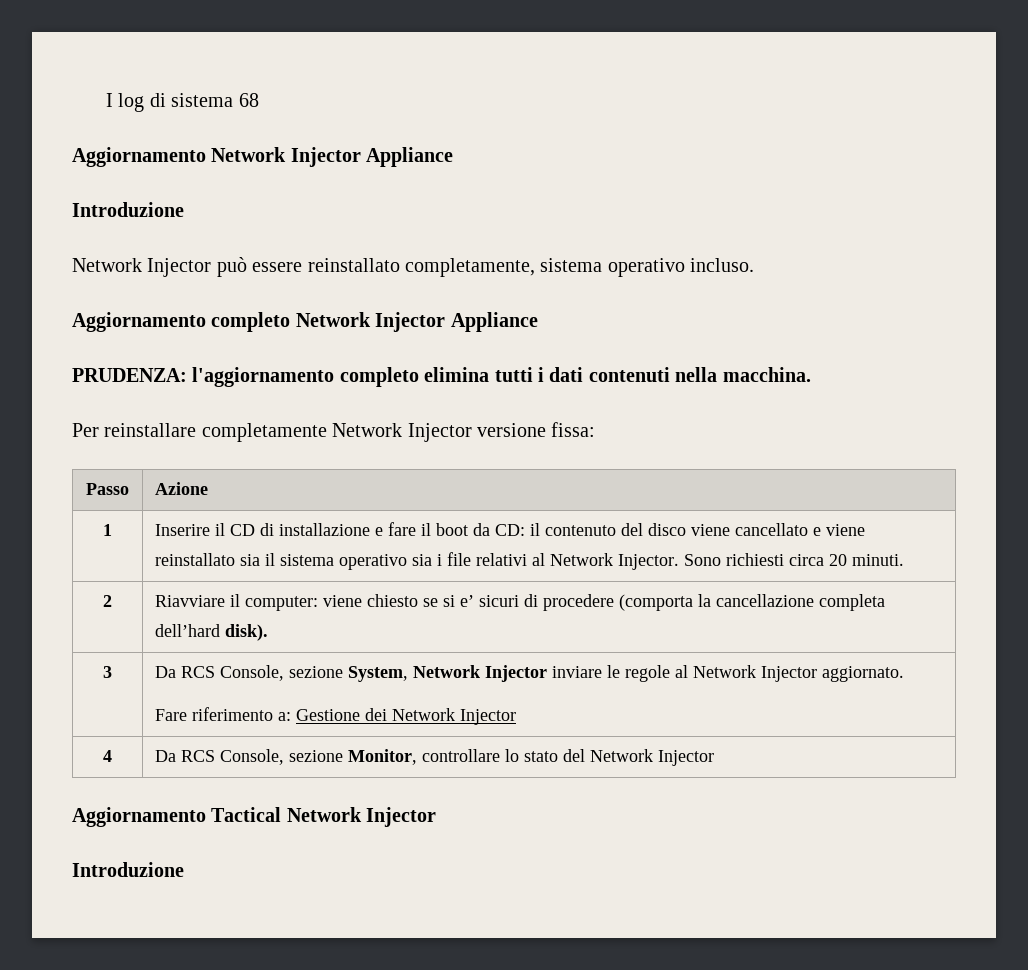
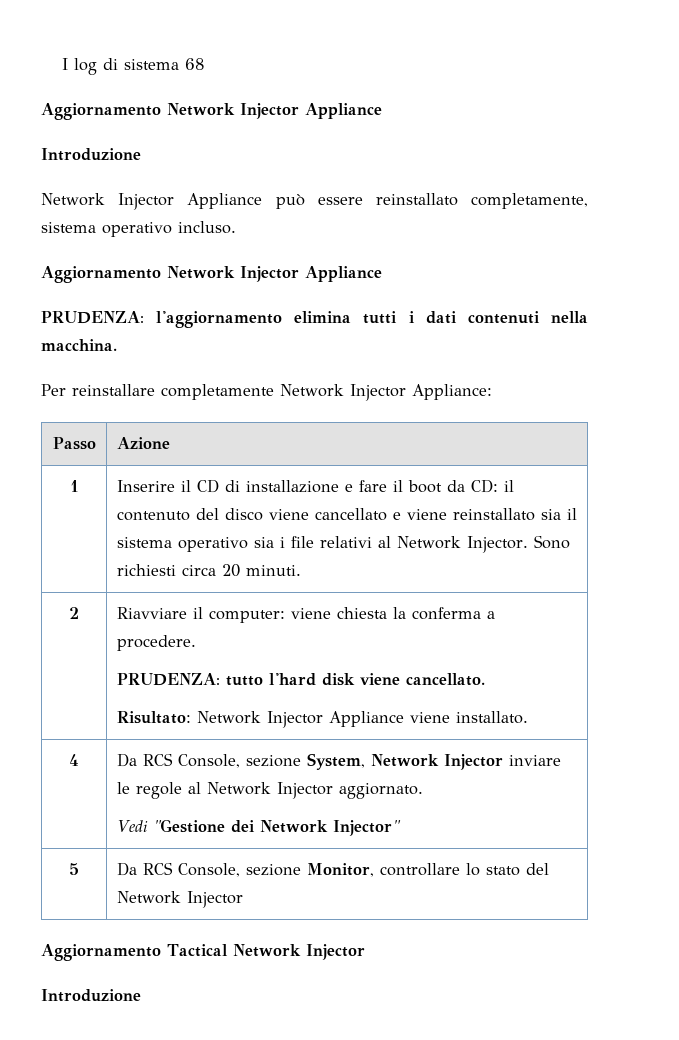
(212, 267) none -> [187,193,263,209] Appliance
[211,312,291,332] completo -> (161, 274) none
[339,367,419,387] completo -> (283, 319) none
[476,422,596,437] versione fissa: -> [412,384,492,400] Appliance:
[367,594,886,611] [155,624,269,641] [103,666,112,678] chiesto se si e’ sicuri di procedere (comporta la cancellazione completa dell’hard disk). // 3 -> [336,607,495,620] [116,635,196,651] [116,673,485,686] [116,711,528,728] [69,754,79,766] chiesta la conferma a procedere. // PRUDENZA: tutto l'hard disk viene cancellato. // Risultato: Network Injector Appliance viene installato. // 4
[155,707,517,725] [103,750,112,762] Fare riferimento a: Gestione dei Network Injector // 4 -> [116,819,401,836] [69,863,79,875] Vedi "Gestione dei Network Injector" // 5

